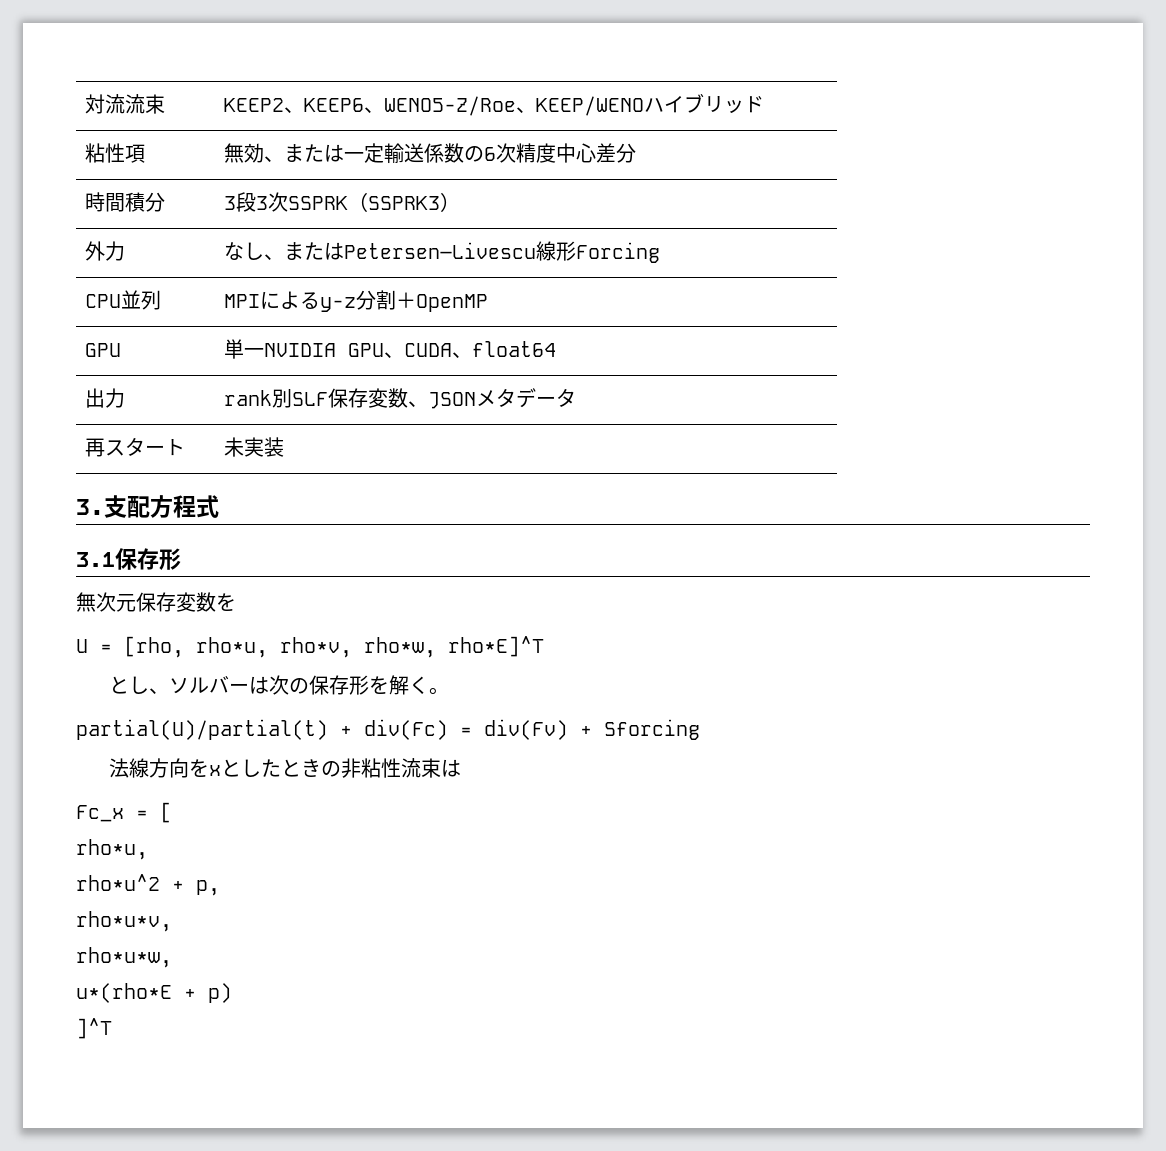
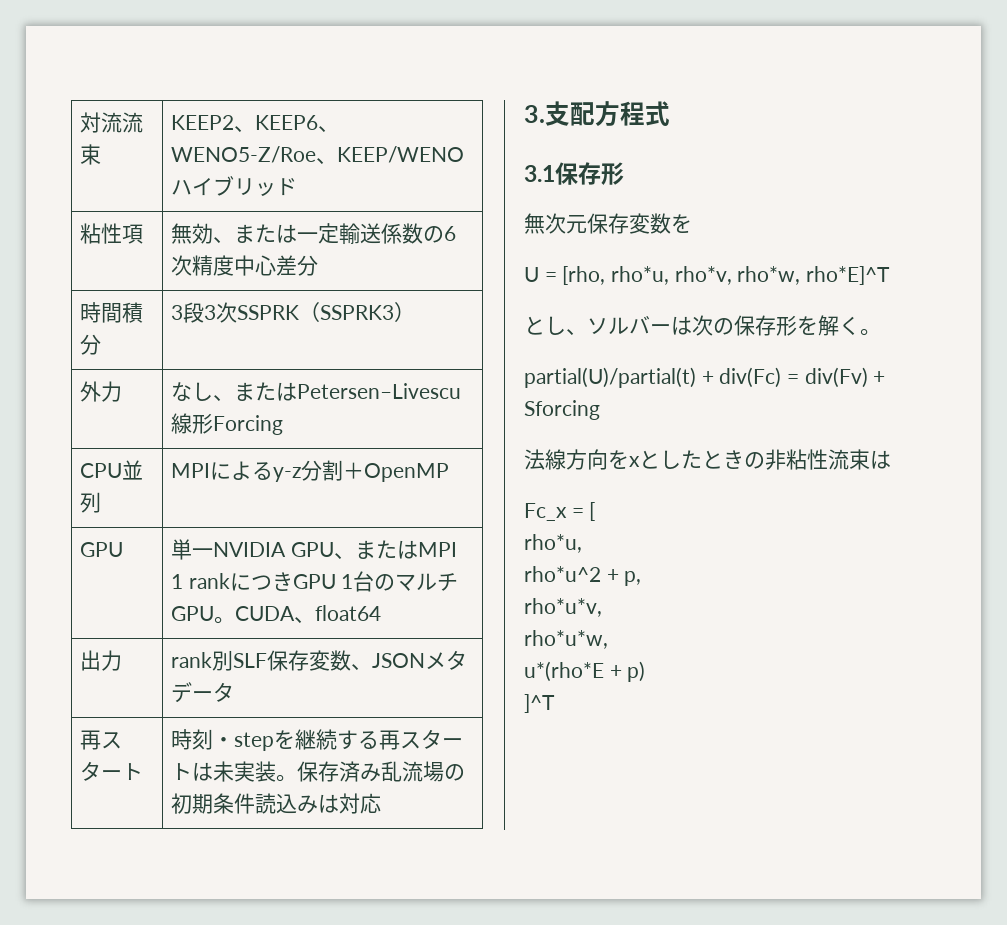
(404, 355) none -> [354,540,457,559] [170,571,459,592] [170,606,235,624] またはMPI 1 rankにつきGPU 1台のマルチGPU。
[223,437,284,457] 未実装 -> [170,729,463,751] [170,761,465,782] [170,793,381,814] 時刻・stepを継続する再スタートは未実装。保存済み乱流場の初期条件読込みは対応

